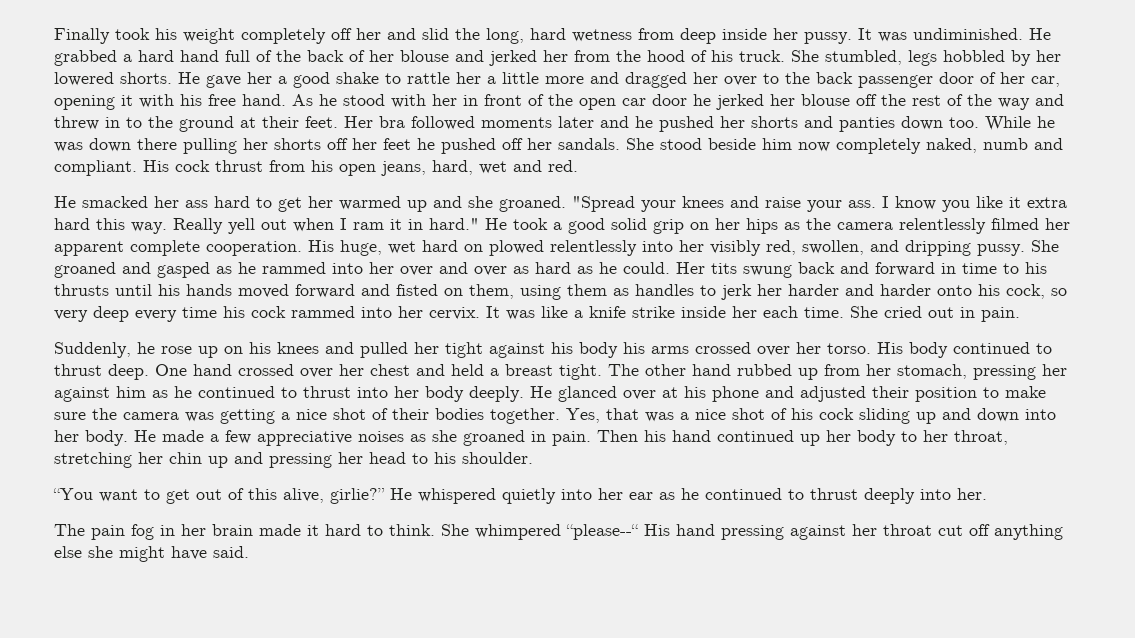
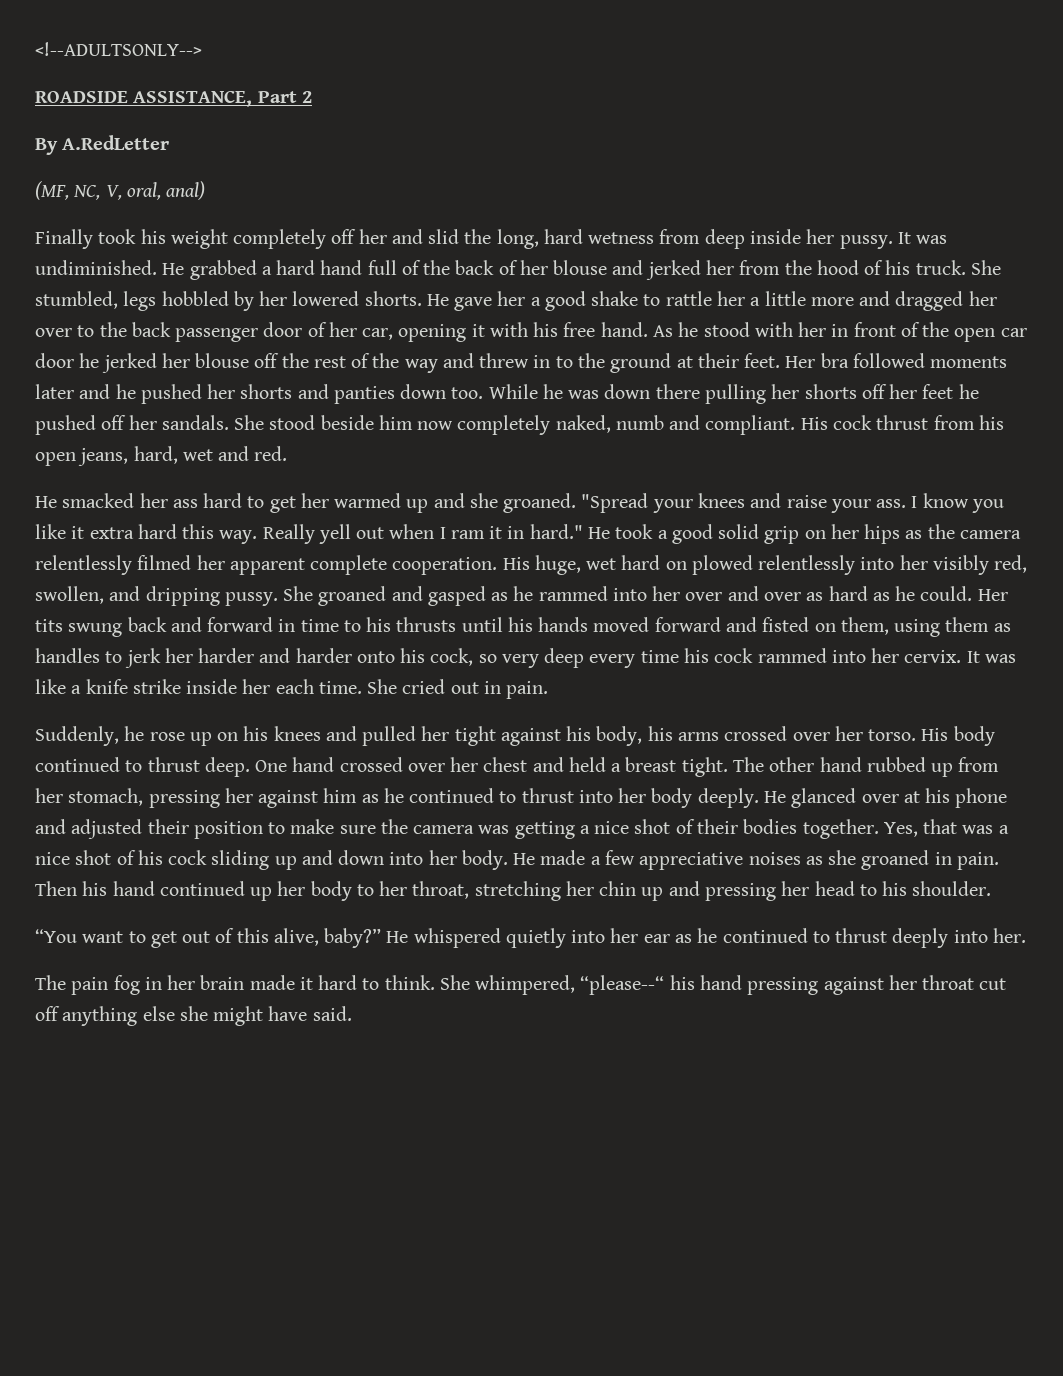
(54, 36) none -> [35,42,202,56] [35,90,312,107] [35,135,170,155] [35,181,206,200] <!--ADULTSONLY--> // ROADSIDE ASSISTANCE, Part 2 // By A.RedLetter // (MF, NC, V, oral, anal) //
[579,342,618,358] body -> [596,726,643,746] body,
[330,488,385,504] girlie?” -> [324,928,382,948] baby?”
[475,524,670,540] whimpered “please--“ His -> [475,975,695,995] whimpered, “please--“ his

